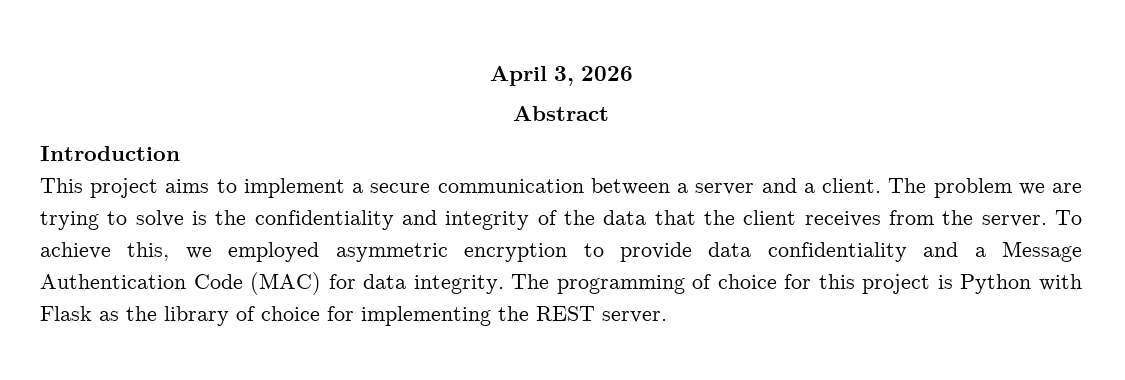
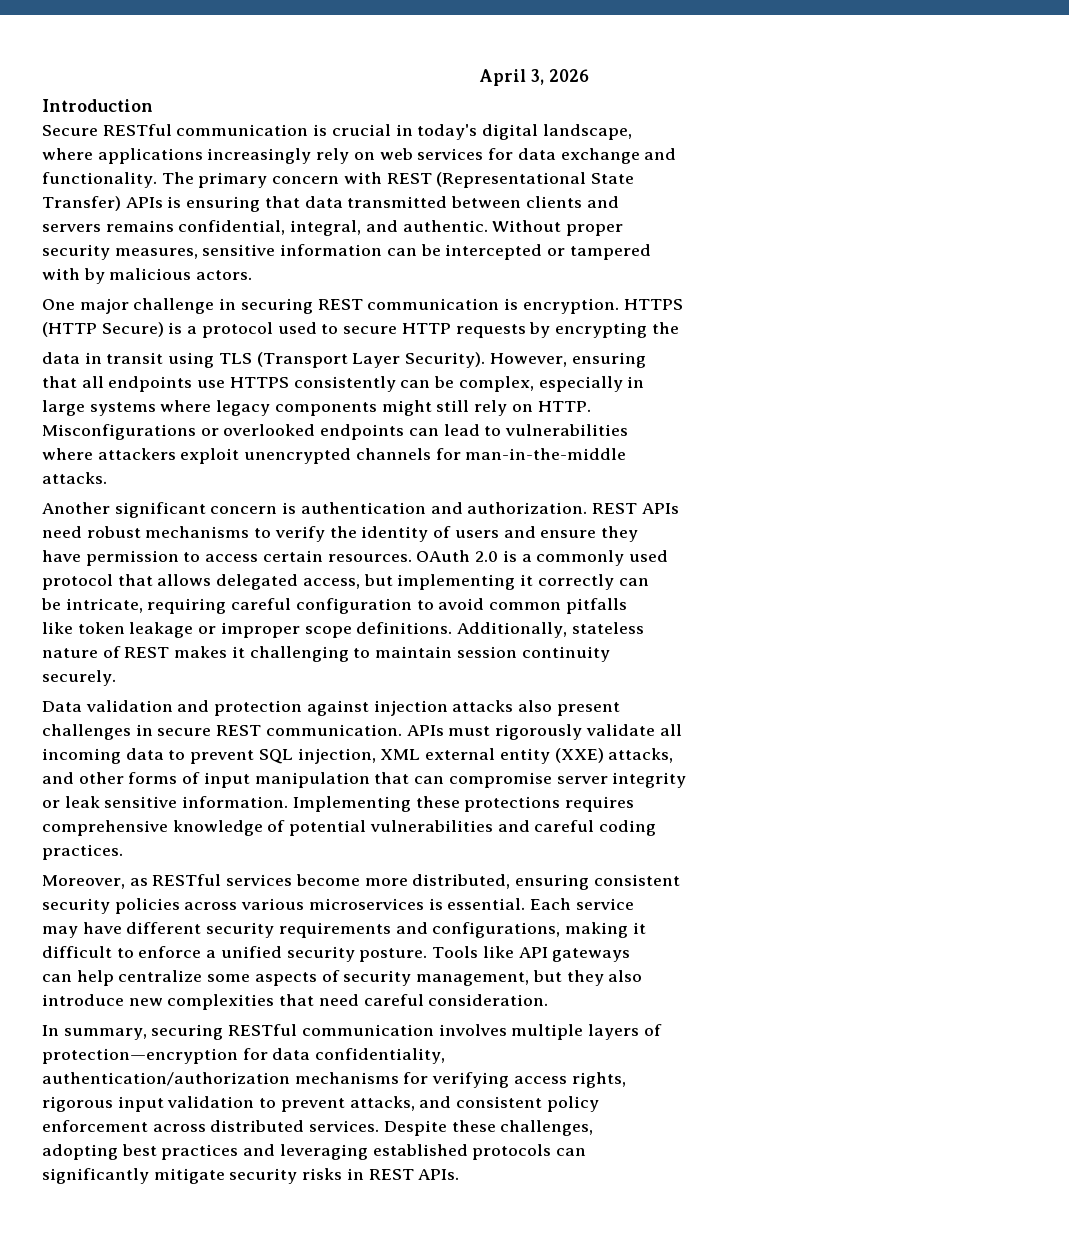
[513,106,609,121] // Abstract -> (589, 75) none
[40,178,1083,198] [40,210,1083,230] [40,241,1082,262] [40,272,1082,295] [40,306,667,326] This project aims to implement a secure communication between a server and a client. The problem we are trying to solve is the confidentiality and integrity of the data that the client receives from the server. To achieve this, we employed asymmetric encryption to provide data confidentiality and a Message Authentication Code (MAC) for data integrity. The programming of choice for this project is Python with Flask as the library of choice for implementing the REST server. -> [42,124,632,140] [42,148,677,164] [42,172,635,188] [42,196,619,212] [42,220,624,236] [42,244,651,260] [42,268,253,284] [42,298,683,314] [42,322,679,338] [42,352,646,368] [42,376,645,392] [42,400,591,416] [42,424,629,440] [42,448,627,464] [42,472,107,484] [42,502,679,518] [42,526,638,542] [42,550,668,566] [42,574,649,590] [41,598,627,614] [42,622,644,638] [42,646,610,662] [42,670,116,686] [42,700,620,716] [42,724,682,740] [42,748,674,764] [42,772,687,788] [42,796,635,812] [42,820,657,836] [42,844,123,860] [42,874,680,890] [42,898,634,914] [42,922,646,938] [42,946,631,962] [42,970,643,986] [42,994,549,1010] [42,1024,662,1040] [42,1048,446,1064] [42,1072,626,1088] [42,1096,599,1112] [42,1120,594,1136] [42,1144,587,1160] [42,1168,460,1184] Secure RESTful communication is crucial in today's digital landscape, // where applications increasingly rely on web services for data exchange and // functionality. The primary concern with REST (Representational State // Transfer) APIs is ensuring that data transmitted between clients and // servers remains confidential, integral, and authentic. Without proper // security measures, sensitive information can be intercepted or tampered // with by malicious actors. // One major challenge in securing REST communication is encryption. HTTPS // (HTTP Secure) is a protocol used to secure HTTP requests by encrypting the // data in transit using TLS (Transport Layer Security). However, ensuring // that all endpoints use HTTPS consistently can be complex, especially in // large systems where legacy components might still rely on HTTP. // Misconfigurations or overlooked endpoints can lead to vulnerabilities // where attackers exploit unencrypted channels for man-in-the-middle // attacks. // Another significant concern is authentication and authorization. REST APIs // need robust mechanisms to verify the identity of users and ensure they // have permission to access certain resources. OAuth 2.0 is a commonly used // protocol that allows delegated access, but implementing it correctly can // be intricate, requiring careful configuration to avoid common pitfalls // like token leakage or improper scope definitions. Additionally, stateless // nature of REST makes it challenging to maintain session continuity // securely. // Data validation and protection against injection attacks also present // challenges in secure REST communication. APIs must rigorously validate all // incoming data to prevent SQL injection, XML external entity (XXE) attacks, // and other forms of input manipulation that can compromise server integrity // or leak sensitive information. Implementing these protections requires // comprehensive knowledge of potential vulnerabilities and careful coding // practices. // Moreover, as RESTful services become more distributed, ensuring consistent // security policies across various microservices is essential. Each service // may have different security requirements and configurations, making it // difficult to enforce a unified security posture. Tools like API gateways // can help centralize some aspects of security management, but they also // introduce new complexities that need careful consideration. // In summary, securing RESTful communication involves multiple layers of // protection—encryption for data confidentiality, // authentication/authorization mechanisms for verifying access rights, // rigorous input validation to prevent attacks, and consistent policy // enforcement across distributed services. Despite these challenges, // adopting best practices and leveraging established protocols can // significantly mitigate security risks in REST APIs.

